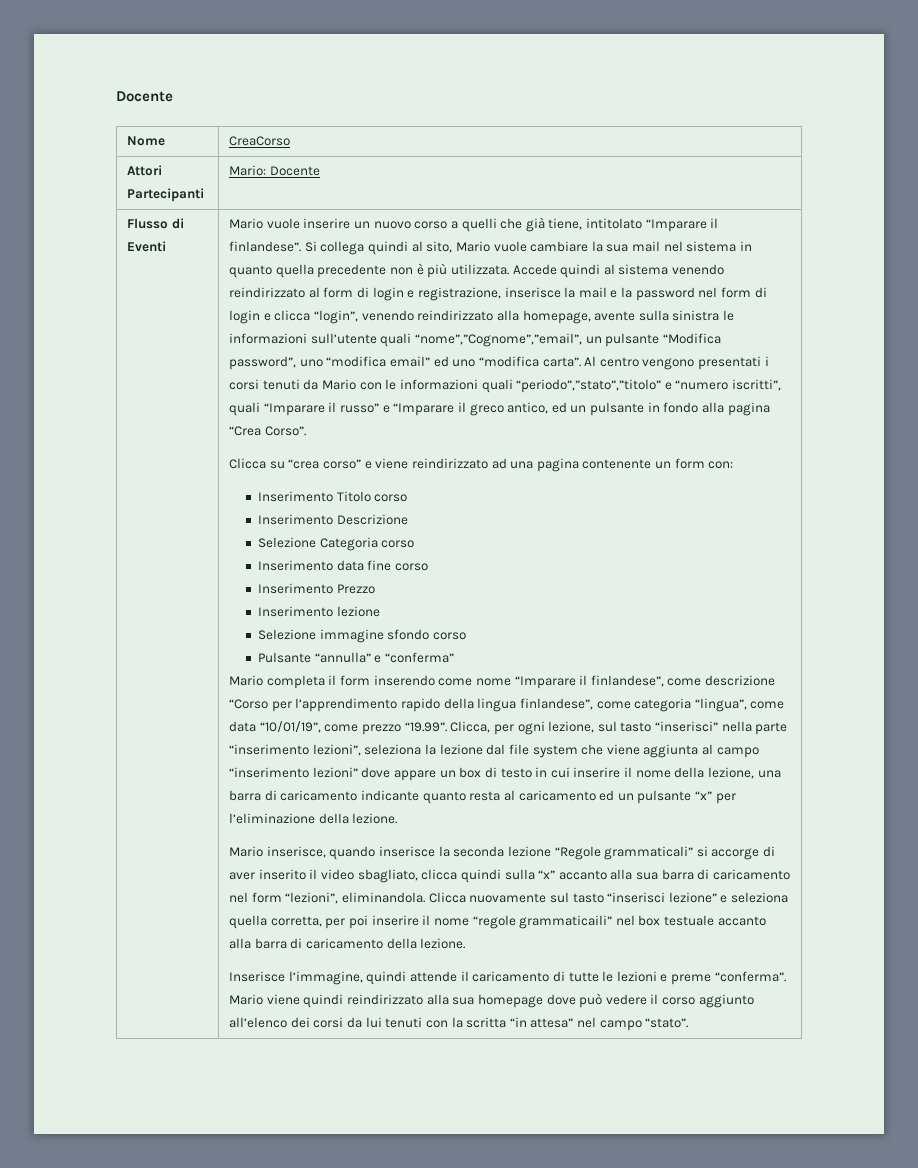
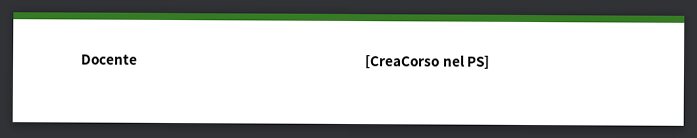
[116,91,173,102] [126,136,165,146] [228,136,290,146] [126,165,162,176] [126,188,204,202] [228,165,320,176] [126,218,184,229] [126,241,166,252] [228,217,719,232] [228,241,753,255] [228,263,725,278] [228,287,767,301] [228,310,735,324] [228,333,721,347] [228,356,769,370] [228,379,782,393] [228,402,770,416] [228,426,306,436] [228,458,734,472] [257,491,408,502] [257,514,408,525] [257,537,415,551] [257,560,428,571] [257,583,375,594] [257,606,380,617] [257,629,466,643] [257,652,454,663] [228,675,776,689] [228,698,785,712] [228,721,788,735] [228,744,759,758] [228,767,781,781] [228,790,736,804] [228,813,398,824] [228,846,776,860] [228,869,791,883] [228,892,789,904] [228,915,766,929] [228,938,466,949] [228,971,786,985] [228,993,754,1008] [228,1017,689,1031] Docente // Nome | CreaCorso // Attori Partecipanti | Mario: Docente // Flusso di Eventi | Mario vuole inserire un nuovo corso a quelli che già tiene, intitolato “Imparare il finlandese”. Si collega quindi al sito, Mario vuole cambiare la sua mail nel sistema in quanto quella precedente non è più utilizzata. Accede quindi al sistema venendo reindirizzato al form di login e registrazione, inserisce la mail e la password nel form di login e clicca “login”, venendo reindirizzato alla homepage, avente sulla sinistra le informazioni sull’utente quali “nome”,”Cognome”,”email”, un pulsante “Modifica password”, uno “modifica email” ed uno “modifica carta”. Al centro vengono presentati i corsi tenuti da Mario con le informazioni quali “periodo”,”stato”,”titolo” e “numero iscritti”, quali “Imparare il russo” e “Imparare il greco antico, ed un pulsante in fondo alla pagina “Crea Corso”. // Clicca su “crea corso” e viene reindirizzato ad una pagina contenente un form con: // Inserimento Titolo corso // Inserimento Descrizione // Selezione Categoria corso // Inserimento data fine corso // Inserimento Prezzo // Inserimento lezione // Selezione immagine sfondo corso // Pulsante “annulla” e “conferma” // Mario completa il form inserendo come nome “Imparare il finlandese”, come descrizione “Corso per l’apprendimento rapido della lingua finlandese”, come categoria “lingua”, come data “10/01/19”, come prezzo “19.99”. Clicca, per ogni lezione, sul tasto “inserisci” nella parte “inserimento lezioni”, seleziona la lezione dal file system che viene aggiunta al campo “inserimento lezioni” dove appare un box di testo in cui inserire il nome della lezione, una barra di caricamento indicante quanto resta al caricamento ed un pulsante “x” per l’eliminazione della lezione. // Mario inserisce, quando inserisce la seconda lezione “Regole grammaticali” si accorge di aver inserito il video sbagliato, clicca quindi sulla “x” accanto alla sua barra di caricamento nel form “lezioni”, eliminandola. Clicca nuovamente sul tasto “inserisci lezione” e seleziona quella corretta, per poi inserire il nome “regole grammaticaili” nel box testuale accanto alla barra di caricamento della lezione. // Inserisce l’immagine, quindi attende il caricamento di tutte le lezioni e preme “conferma”. Mario viene quindi reindirizzato alla sua homepage dove può vedere il corso aggiunto all’elenco dei corsi da lui tenuti con la scritta “in attesa” nel campo “stato”. -> [81,53,138,65] [364,55,491,70] Docente // [CreaCorso nel PS]

